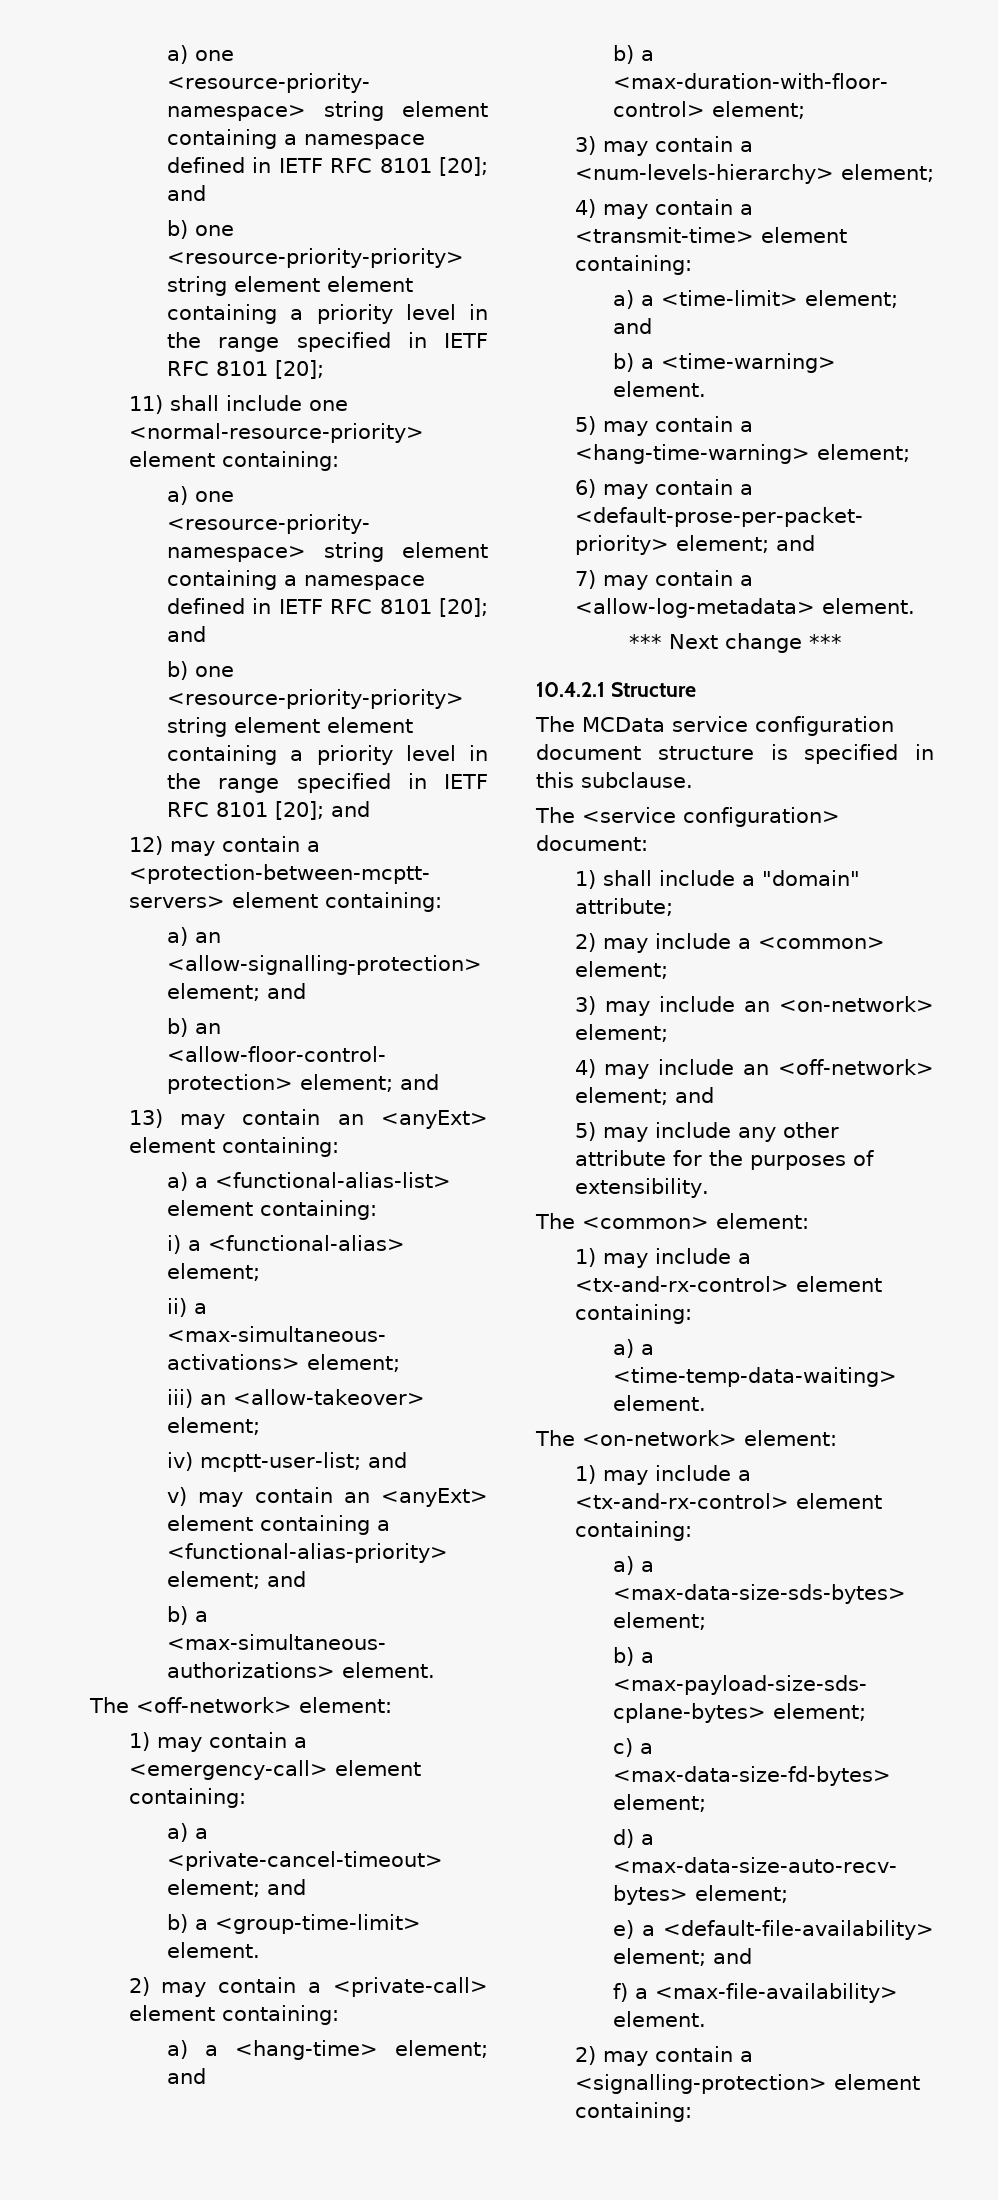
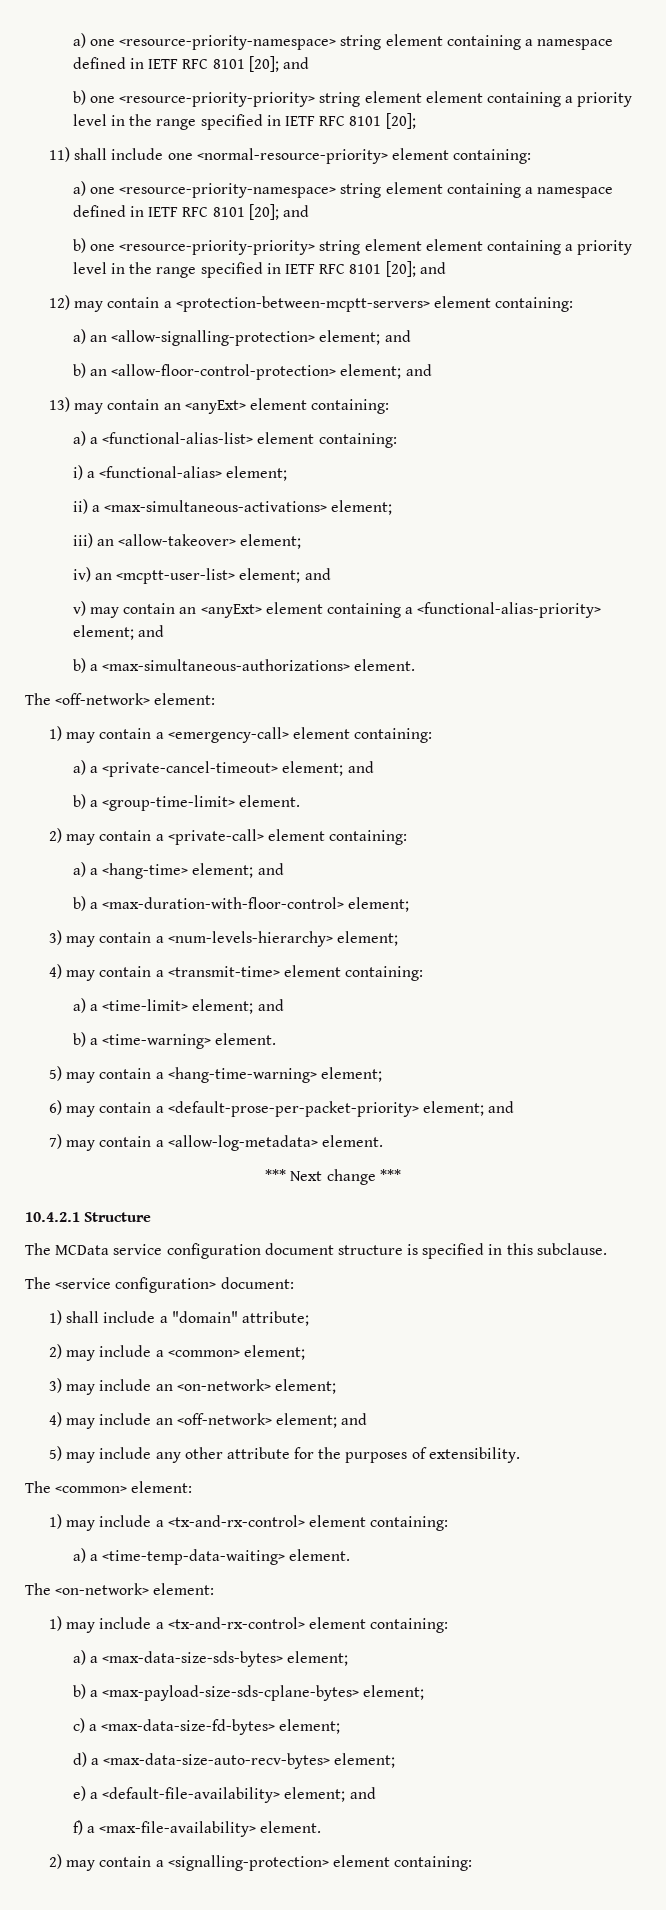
[200,1452,362,1472] mcptt-user-list; -> [95,568,301,584] an <mcptt-user-list> element;

